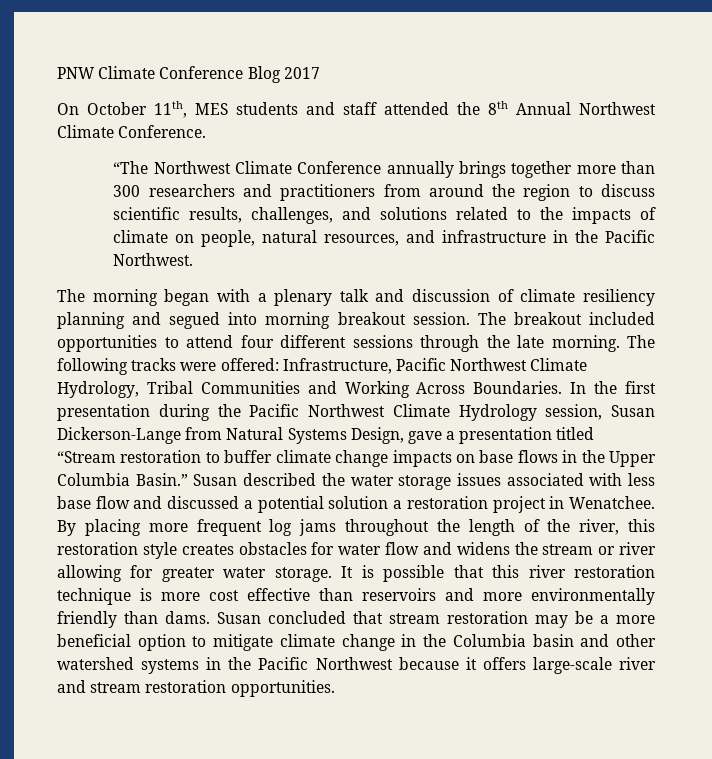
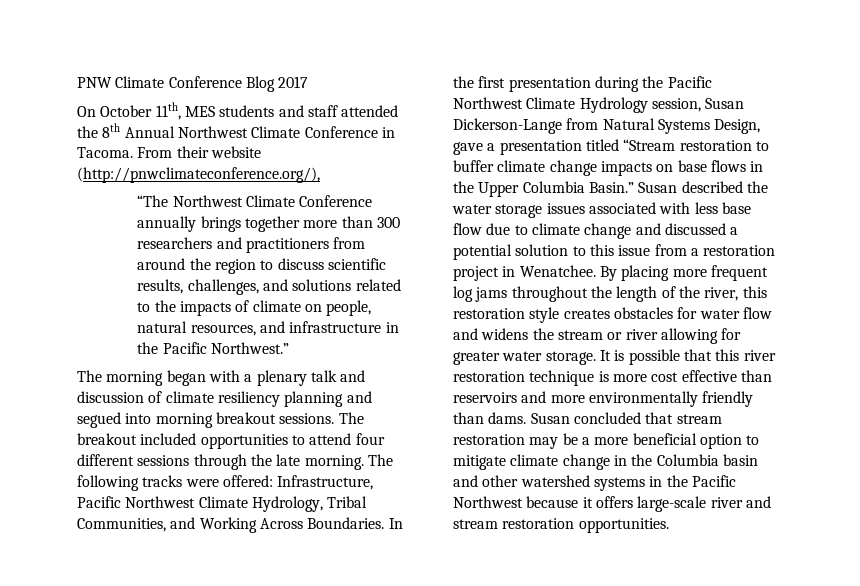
[118,125,207,138] Conference. -> [304,126,395,138] [77,146,261,158] [77,167,320,183] Conference in Tacoma. From their website (http://pnwclimateconference.org/),
[113,253,194,266] Northwest. -> [211,342,290,354] Northwest.”
[412,312,470,325] session. -> [279,413,335,424] sessions.
[200,381,300,394] Communities -> [77,518,166,532] Communities,
(130, 502) none -> [486,223,632,239] due to climate change
(389, 502) none -> [572,244,687,256] to this issue from

